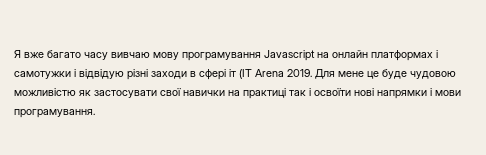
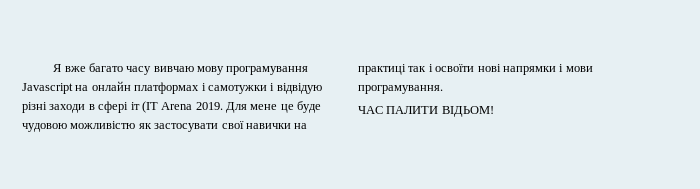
(95, 113) none -> [358,106,494,117] // ЧАС ПАЛИТИ ВІДЬОМ!

